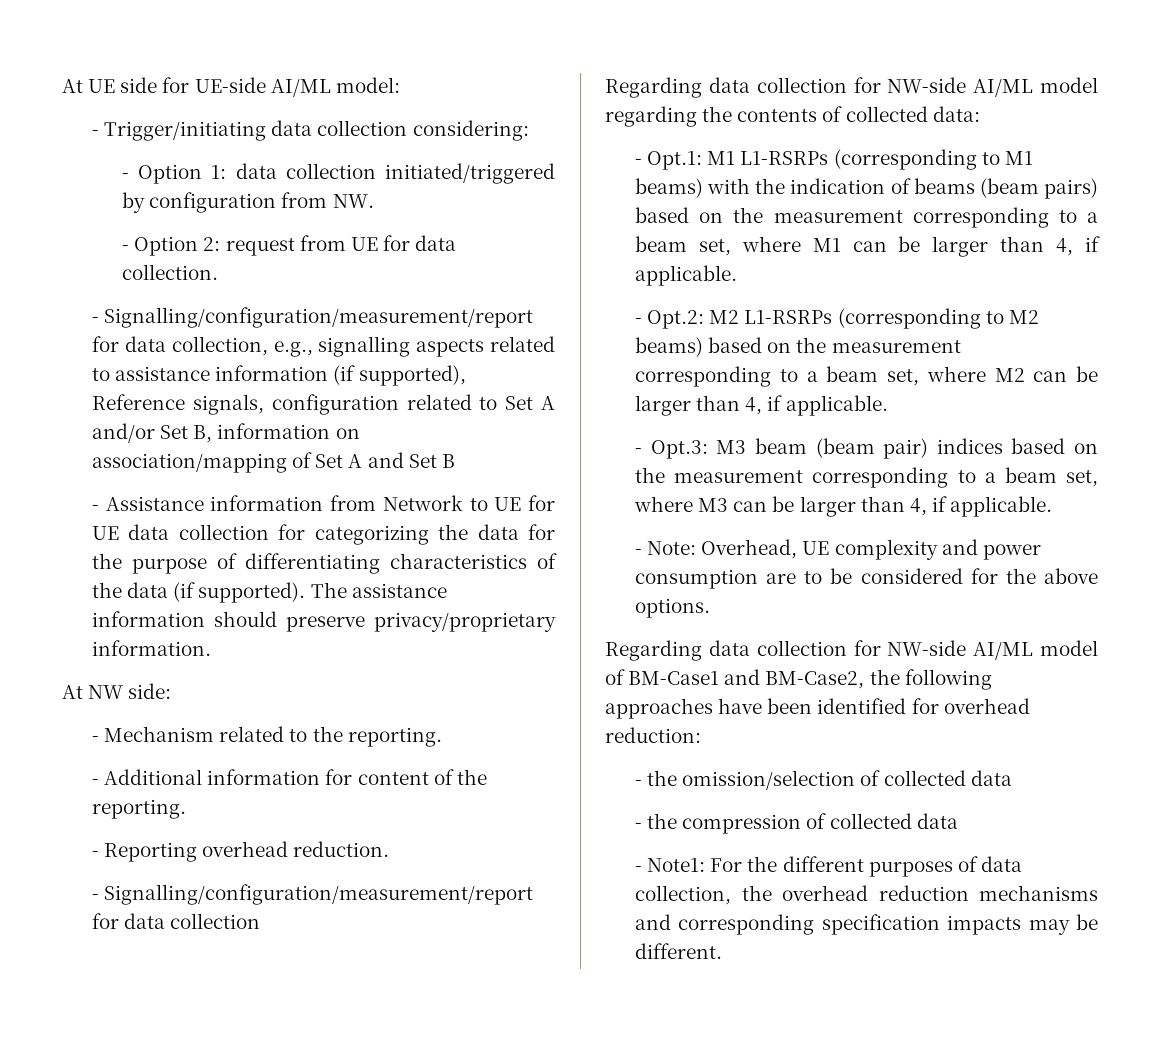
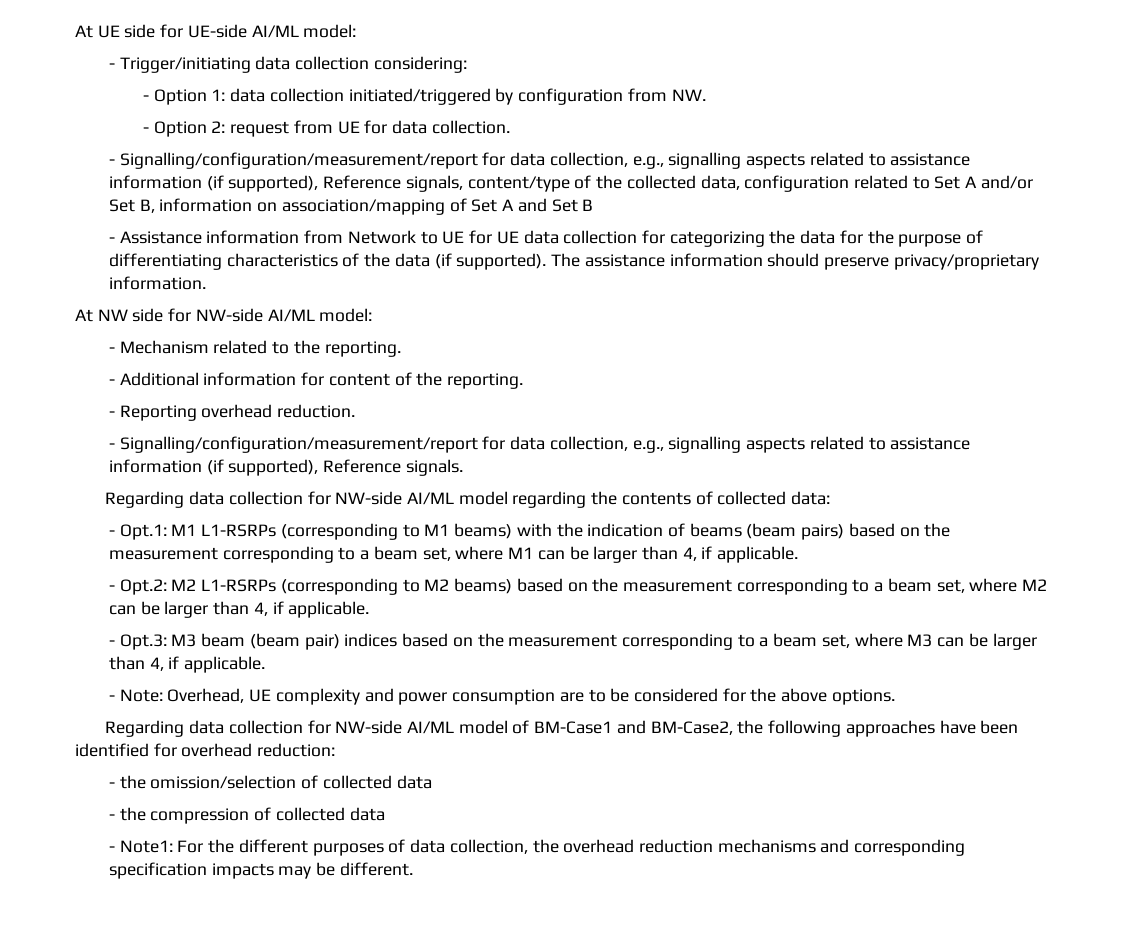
(264, 404) none -> [467,175,740,192] content/type of the collected data,
[128,683,172,699] side: -> [132,308,373,322] side for NW-side AI/ML model:
[170,913,261,929] collection -> [549,436,971,453] [108,459,463,476] collection, e.g., signalling aspects related to assistance information (if supported), Reference signals.

